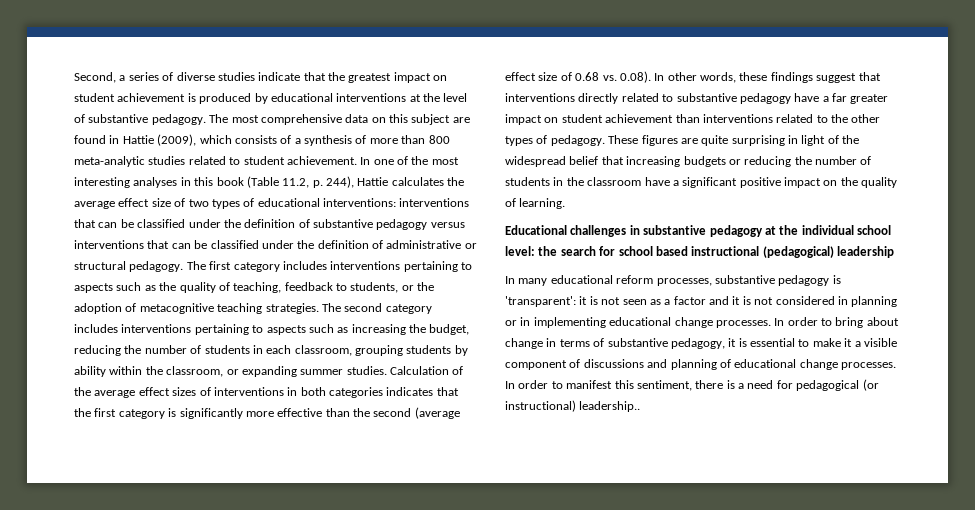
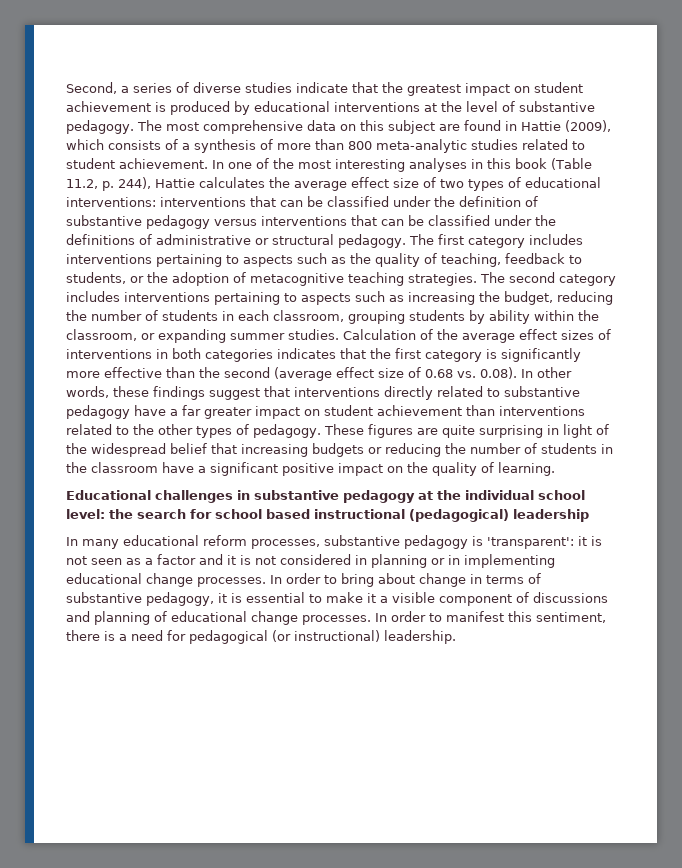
[317,240,369,249] definition -> [66,234,135,245] definitions
[579,401,641,412] leadership.. -> [384,630,456,644] leadership.

